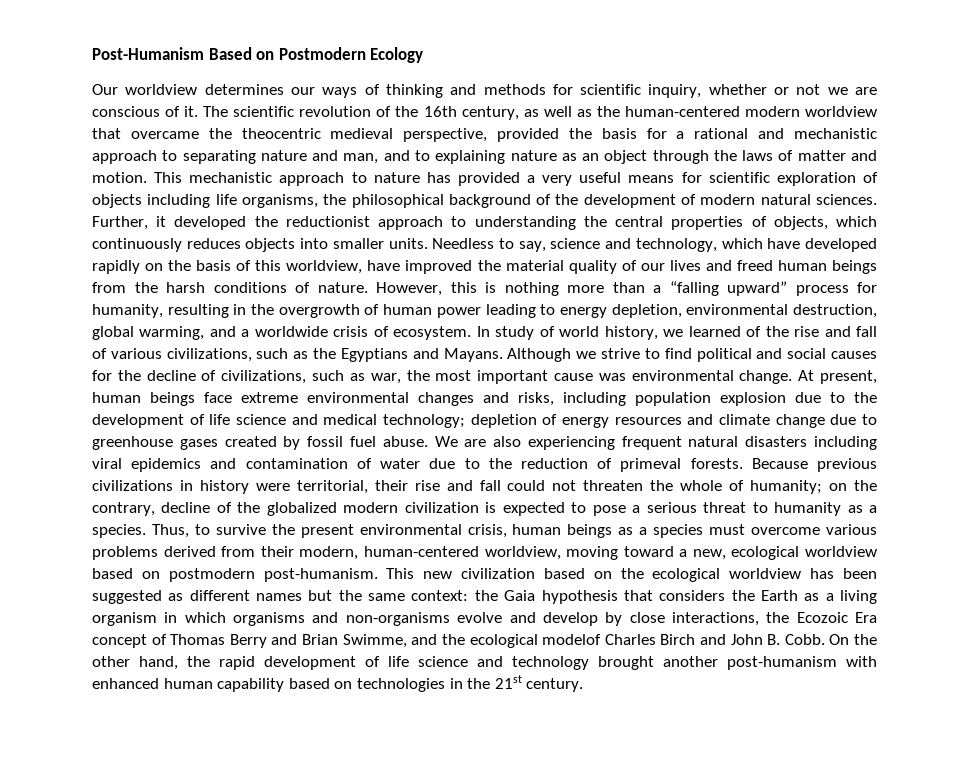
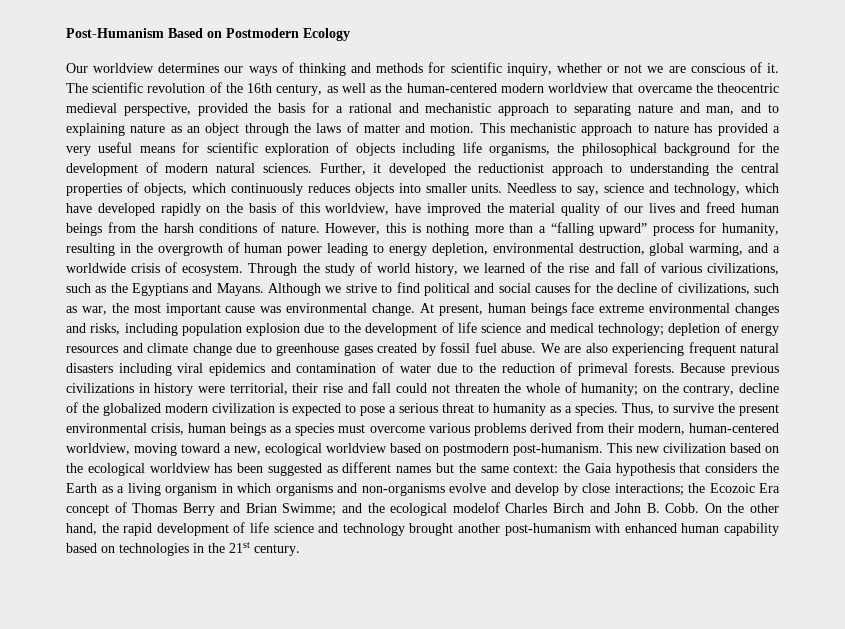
[536,194,552,205] of -> [737,142,755,153] for
[476,326,490,337] In -> [248,263,320,276] Through the
[671,612,759,626] interactions, -> [614,483,684,496] interactions;
[342,634,407,648] Swimme, -> [282,503,337,516] Swimme;

